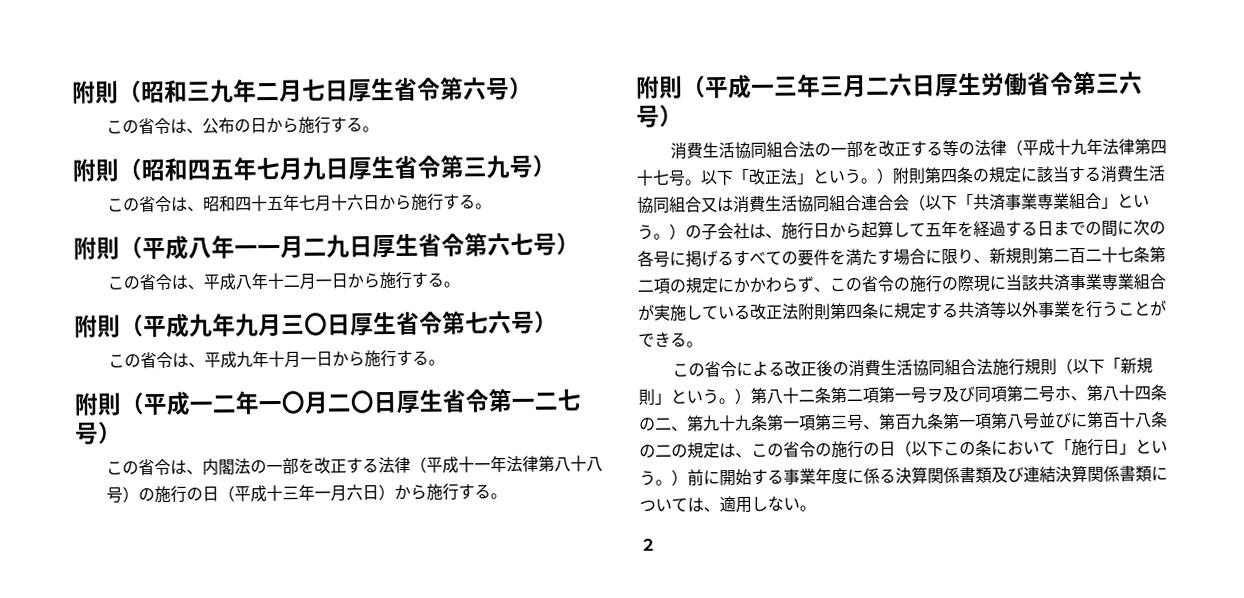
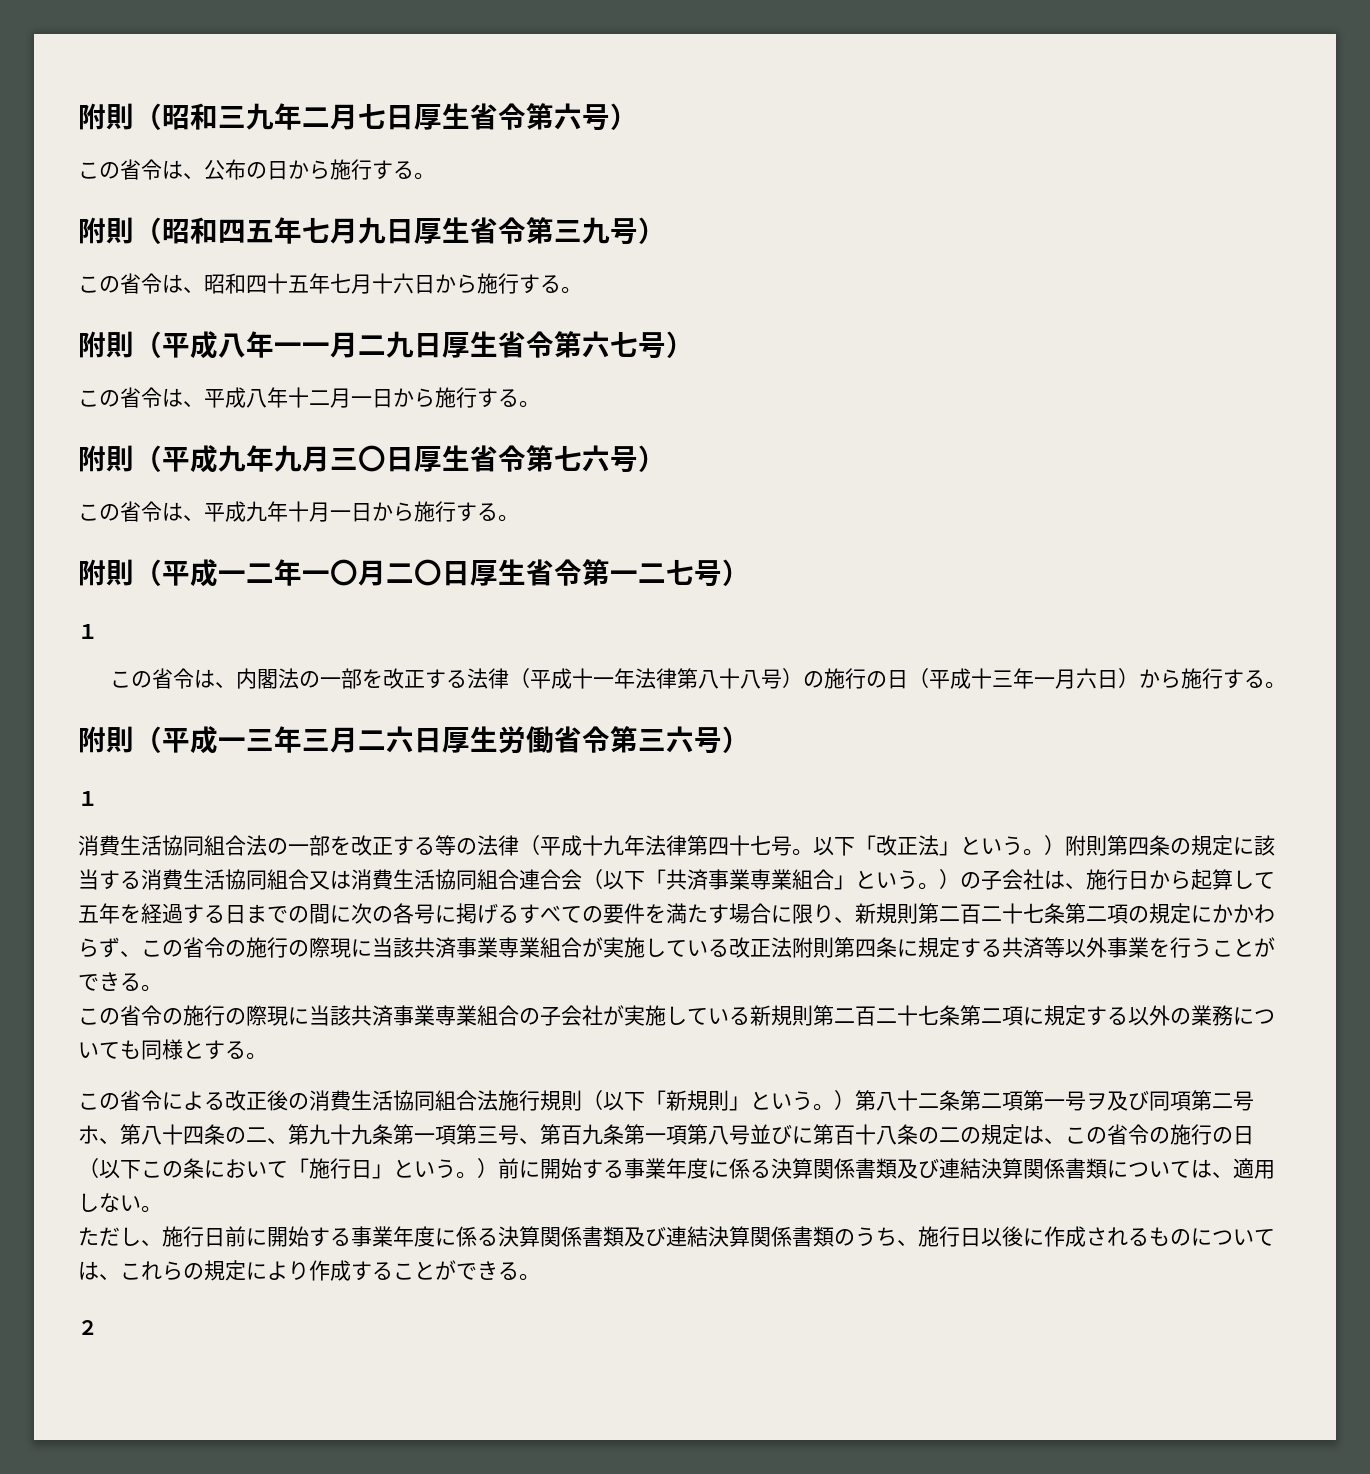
(122, 432) none -> [78,624,98,639] // １
(683, 115) none -> [78,791,98,806] // １
(703, 344) none -> [78,1005,1275,1026] [78,1039,267,1060] // この省令の施行の際現に当該共済事業専業組合の子会社が実施している新規則第二百二十七条第二項に規定する以外の業務についても同様とする。
(816, 508) none -> [78,1226,1275,1247] [78,1260,540,1281] // ただし、施行日前に開始する事業年度に係る決算関係書類及び連結決算関係書類のうち、施行日以後に作成されるものについては、これらの規定により作成することができる。

